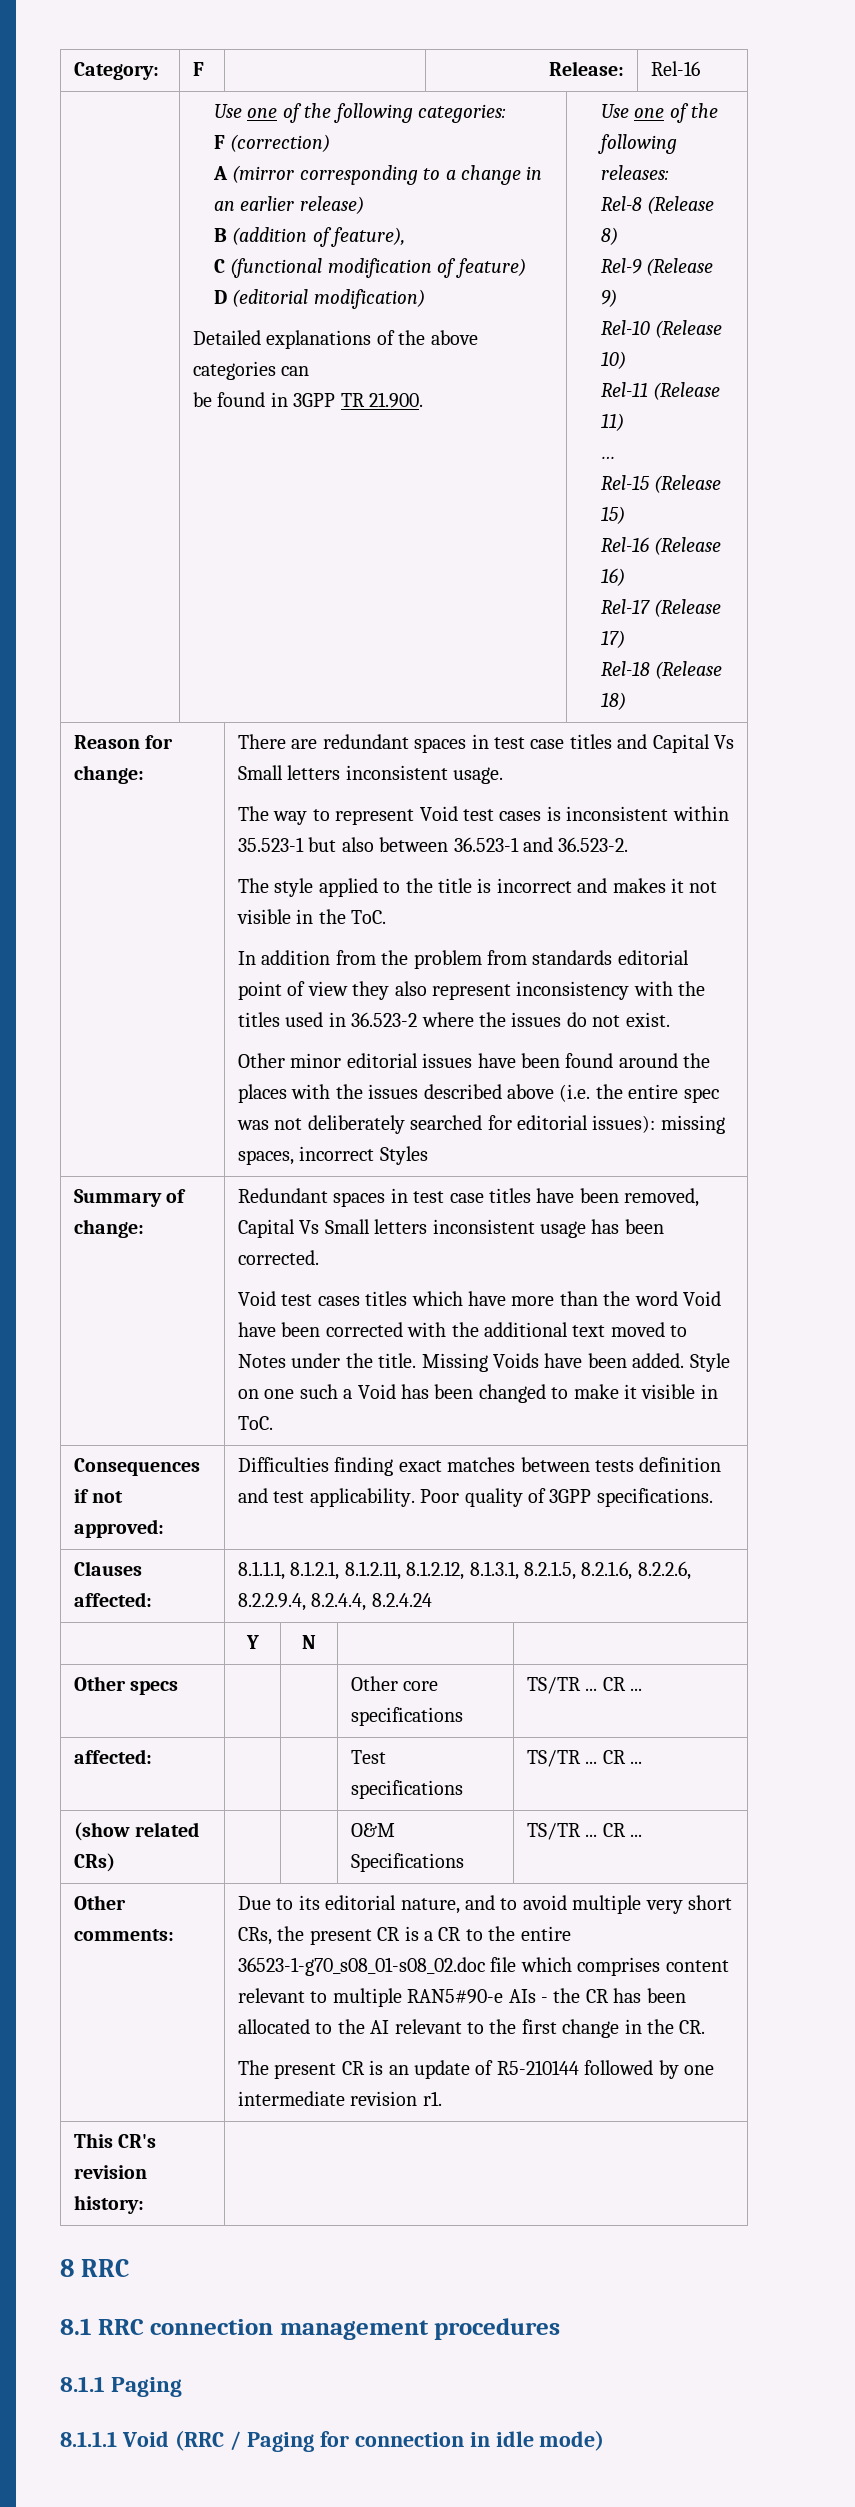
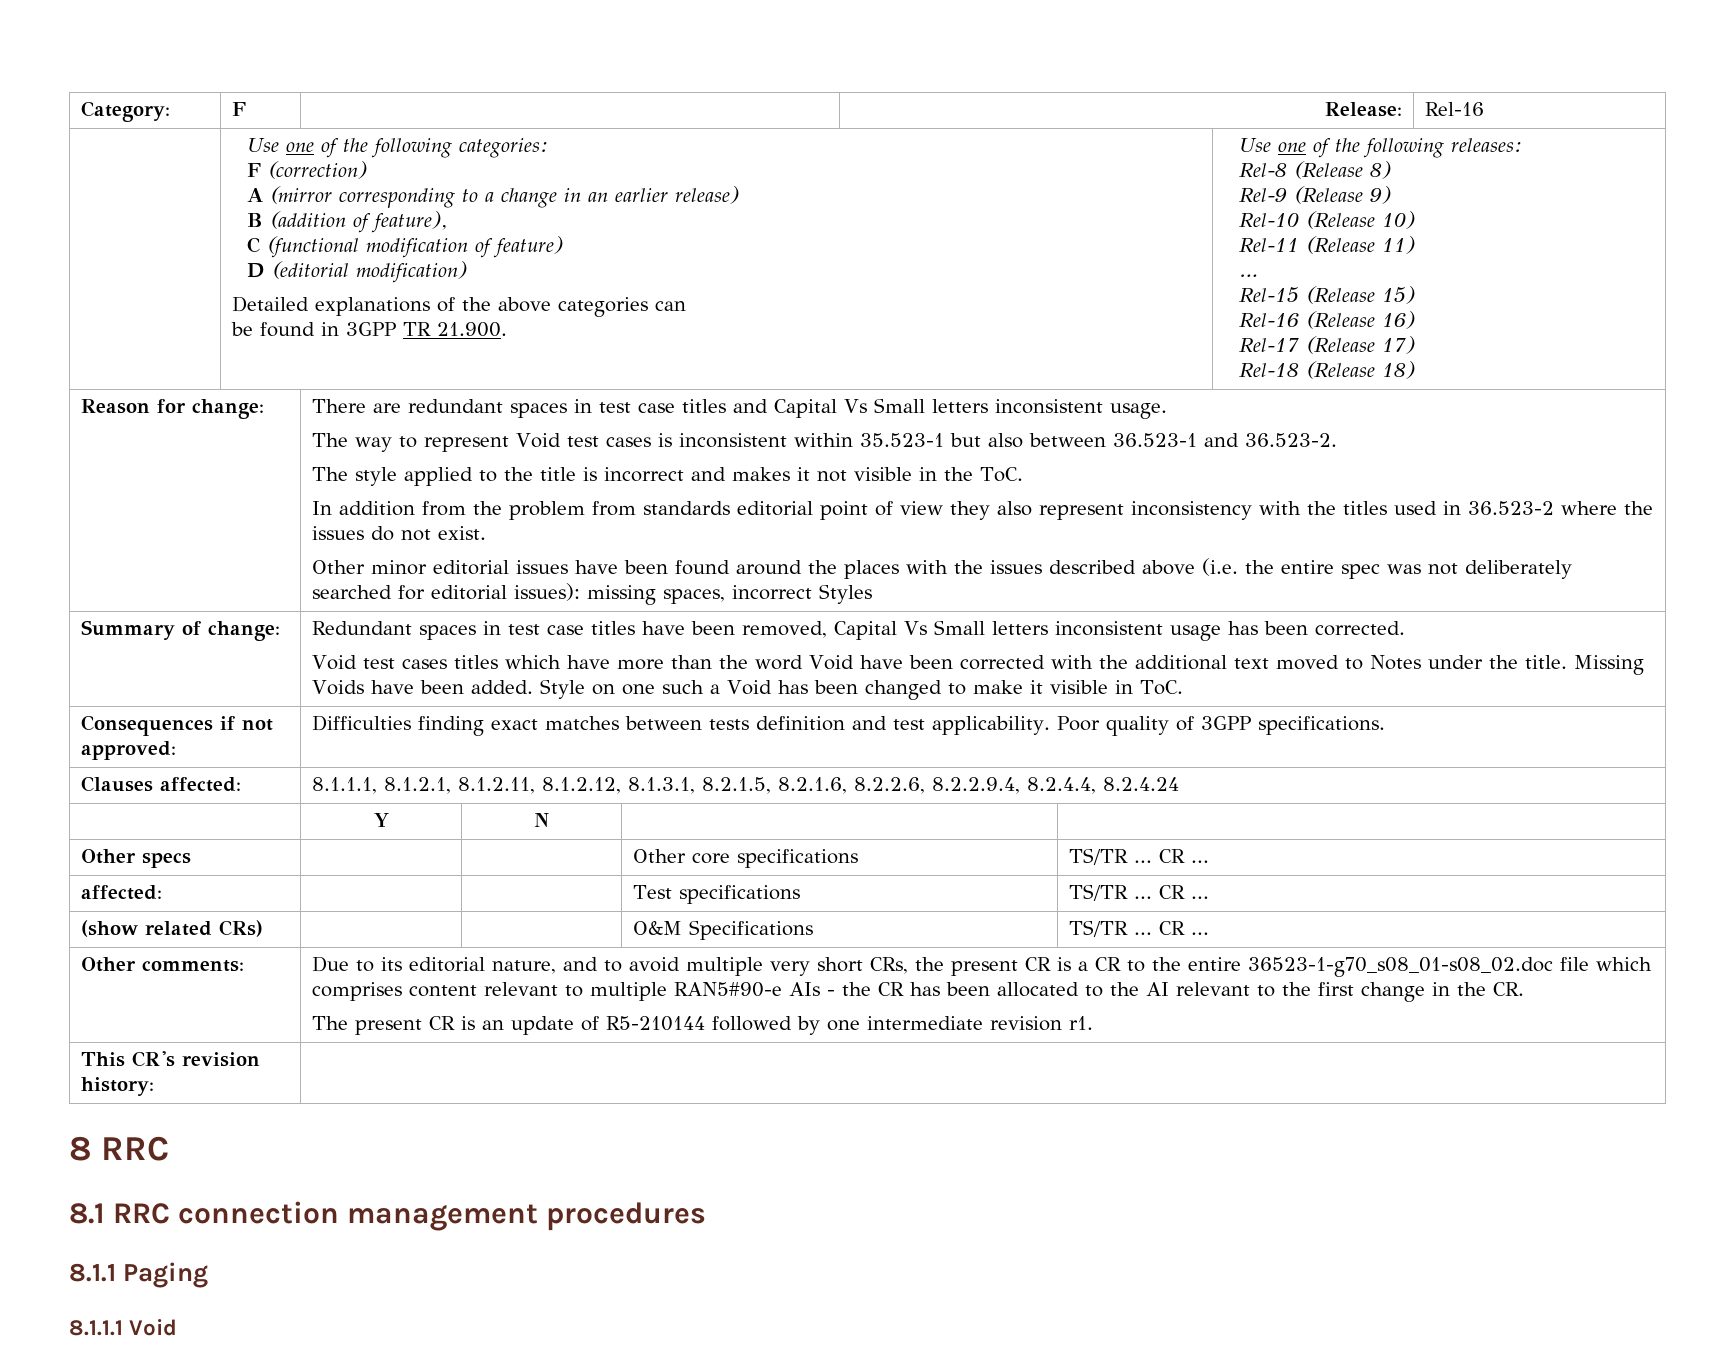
[174,2430,605,2452] (RRC / Paging for connection in idle mode) -> (178, 1327) none

